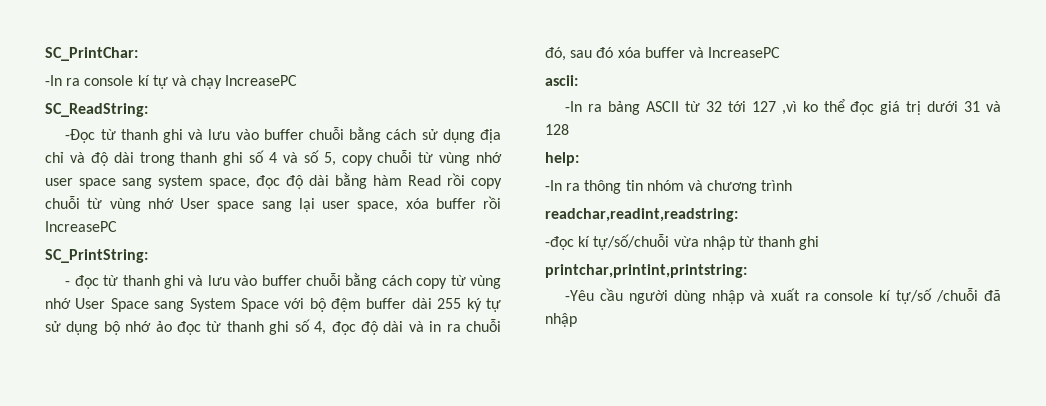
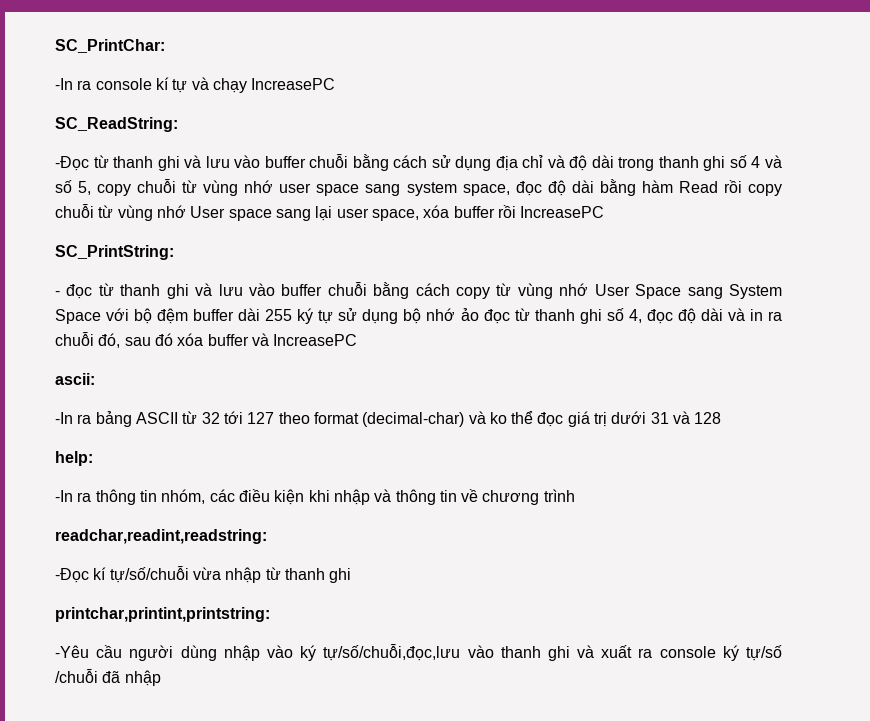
[781,101,797,115] ,vì -> [278,411,486,427] theo format (decimal-char) và
[646,180,703,191] nhóm và -> [161,489,479,505] nhóm, các điều kiện khi nhập và thông tin về
[545,236,574,250] -đọc -> [55,568,89,583] -Đọc
(744, 297) none -> [266,644,570,661] vào ký tự/số/chuỗi,đọc,lưu vào thanh ghi
[879,290,892,301] kí -> [722,645,739,661] ký

